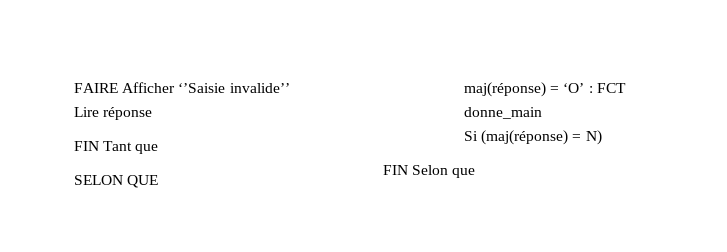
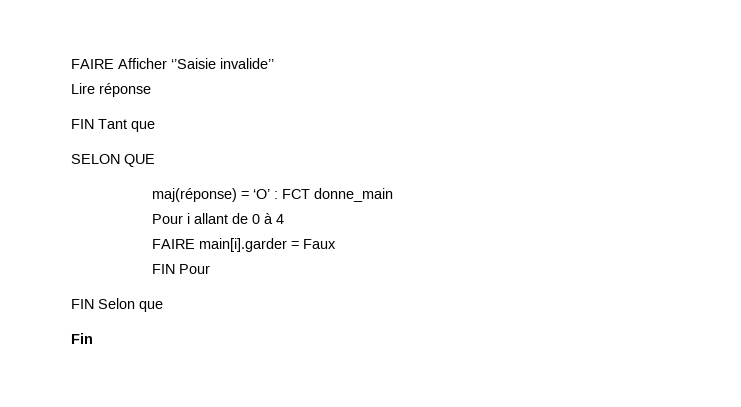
[464,130,602,145] Si (maj(réponse) = N) -> [152,213,285,224] [152,238,337,252] [152,264,211,274] Pour i allant de 0 à 4 // FAIRE main[i].garder = Faux // FIN Pour
(476, 173) none -> [71,333,93,344] // Fin

